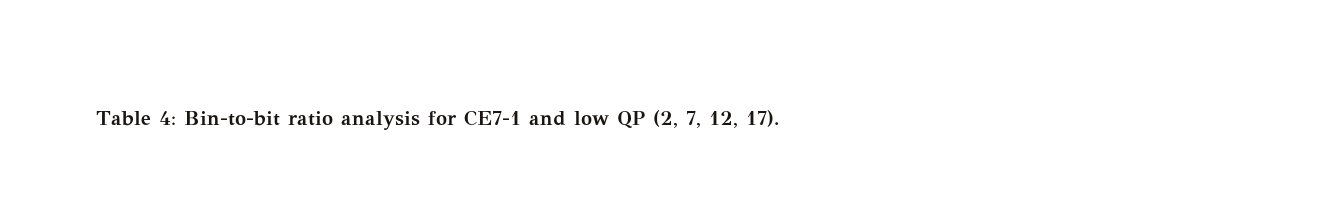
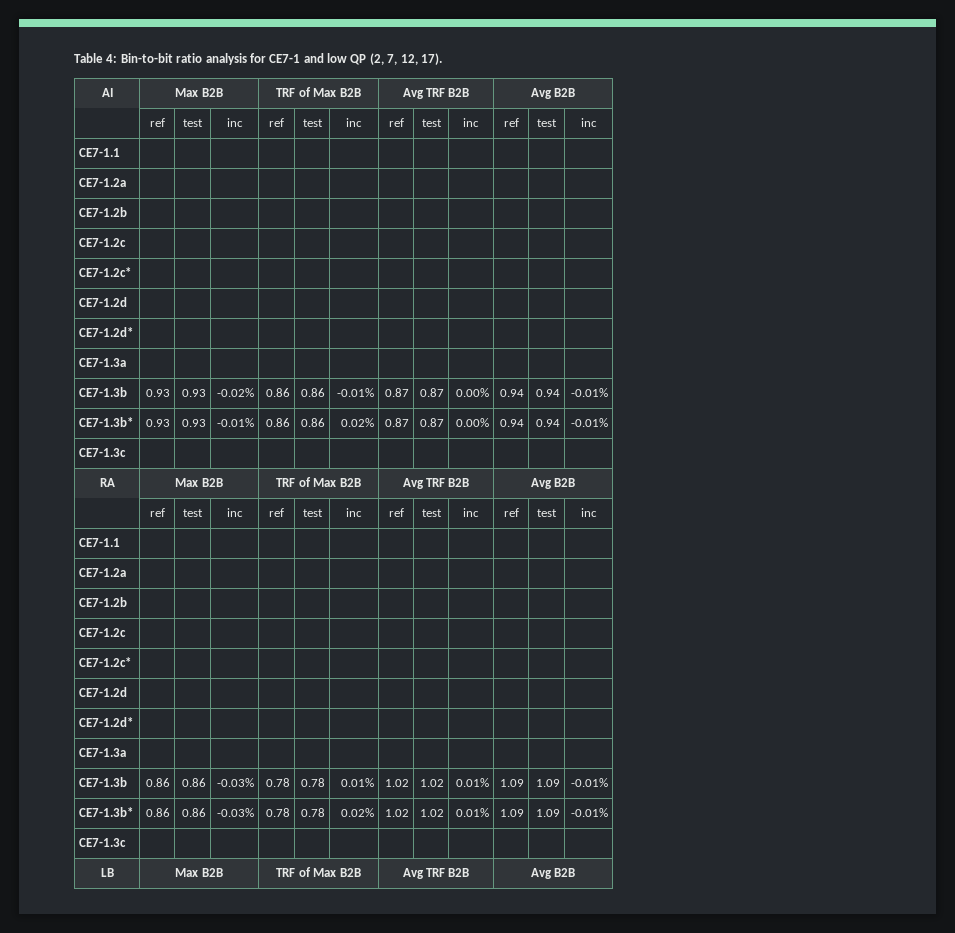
(779, 118) none -> [101,88,113,97] [175,88,223,97] [276,87,361,97] [402,88,470,99] [530,88,576,99] [149,118,165,127] [183,119,203,127] [226,118,243,127] [269,118,284,127] [302,119,323,127] [346,118,362,127] [388,118,404,127] [421,119,442,127] [463,118,479,127] [503,118,519,127] [537,119,557,127] [580,118,597,127] [79,148,121,157] [79,178,127,187] [79,207,128,217] [79,238,127,247] [79,267,132,277] [79,297,128,307] [79,327,134,337] [79,358,127,367] [79,387,128,397] [145,389,170,397] [181,389,206,397] [216,388,254,397] [265,388,290,397] [300,388,325,397] [336,388,374,397] [384,388,409,397] [419,388,444,397] [455,388,489,397] [499,389,524,397] [535,389,560,397] [570,388,608,397] [79,417,134,427] [145,419,170,427] [181,419,206,427] [216,418,254,427] [265,418,290,427] [300,418,325,427] [340,418,374,427] [384,418,409,427] [419,418,444,427] [455,418,489,427] [499,419,524,427] [535,419,560,427] [570,418,608,427] [79,448,127,457] [99,478,115,487] [175,478,223,487] [276,477,361,487] [402,478,470,489] [530,478,576,489] [149,508,165,517] [183,509,203,517] [226,508,243,517] [269,508,284,517] [302,509,323,517] [346,508,362,517] [388,508,404,517] [421,509,442,517] [463,508,479,517] [503,508,519,517] [537,509,557,517] [580,508,597,517] [79,538,121,547] [79,568,127,577] [79,597,128,607] [79,628,127,637] [79,657,132,667] [79,687,128,697] [79,717,134,727] [79,748,127,757] [79,777,128,787] [145,778,170,787] [181,778,206,787] [216,778,254,787] [265,778,290,787] [300,778,325,787] [340,778,374,787] [384,779,409,787] [419,779,444,787] [455,778,489,787] [499,779,524,787] [535,779,560,787] [570,778,608,787] [79,807,134,817] [145,808,170,817] [181,808,206,817] [216,808,254,817] [265,808,290,817] [300,808,325,817] [340,808,374,817] [384,809,409,817] [419,809,444,817] [455,808,489,817] [499,809,524,817] [535,809,560,817] [570,808,608,817] [79,838,127,847] [100,868,114,877] [175,868,223,877] [276,867,361,877] [402,868,470,879] [530,868,576,879] // AI | Max B2B | TRF of Max B2B | Avg TRF B2B | Avg B2B // | ref | test | inc | ref | test | inc | ref | test | inc | ref | test | inc // CE7-1.1 | | | | | | | | | | | | // CE7-1.2a | | | | | | | | | | | | // CE7-1.2b | | | | | | | | | | | | // CE7-1.2c | | | | | | | | | | | | // CE7-1.2c* | | | | | | | | | | | | // CE7-1.2d | | | | | | | | | | | | // CE7-1.2d* | | | | | | | | | | | | // CE7-1.3a | | | | | | | | | | | | // CE7-1.3b | 0.93 | 0.93 | -0.02% | 0.86 | 0.86 | -0.01% | 0.87 | 0.87 | 0.00% | 0.94 | 0.94 | -0.01% // CE7-1.3b* | 0.93 | 0.93 | -0.01% | 0.86 | 0.86 | 0.02% | 0.87 | 0.87 | 0.00% | 0.94 | 0.94 | -0.01% // CE7-1.3c | | | | | | | | | | | | // RA | Max B2B | TRF of Max B2B | Avg TRF B2B | Avg B2B // | ref | test | inc | ref | test | inc | ref | test | inc | ref | test | inc // CE7-1.1 | | | | | | | | | | | | // CE7-1.2a | | | | | | | | | | | | // CE7-1.2b | | | | | | | | | | | | // CE7-1.2c | | | | | | | | | | | | // CE7-1.2c* | | | | | | | | | | | | // CE7-1.2d | | | | | | | | | | | | // CE7-1.2d* | | | | | | | | | | | | // CE7-1.3a | | | | | | | | | | | | // CE7-1.3b | 0.86 | 0.86 | -0.03% | 0.78 | 0.78 | 0.01% | 1.02 | 1.02 | 0.01% | 1.09 | 1.09 | -0.01% // CE7-1.3b* | 0.86 | 0.86 | -0.03% | 0.78 | 0.78 | 0.02% | 1.02 | 1.02 | 0.01% | 1.09 | 1.09 | -0.01% // CE7-1.3c | | | | | | | | | | | | // LB | Max B2B | TRF of Max B2B | Avg TRF B2B | Avg B2B

